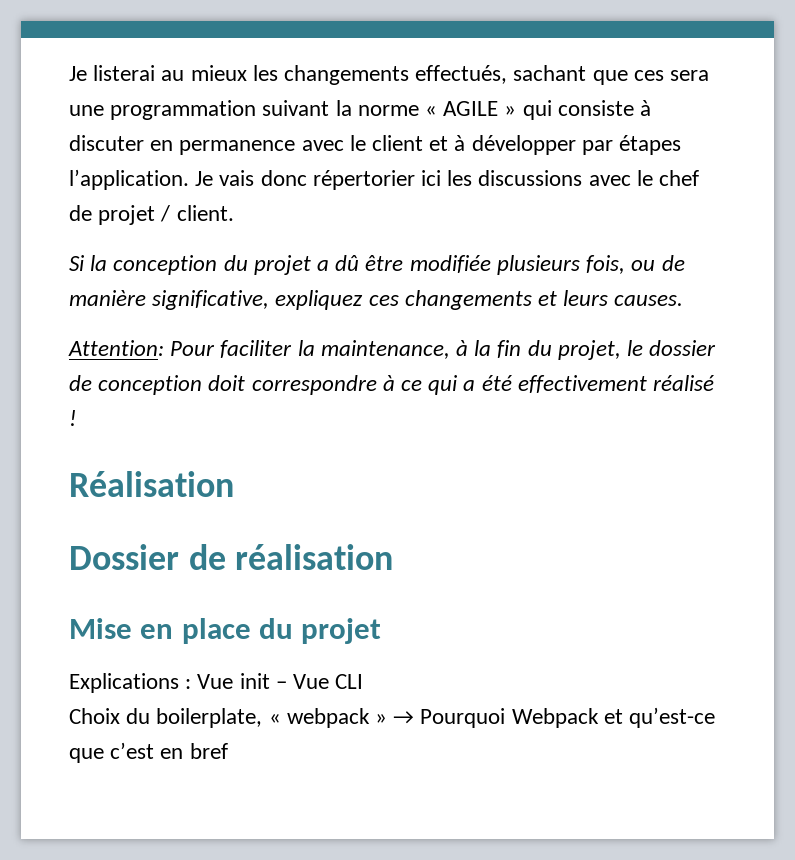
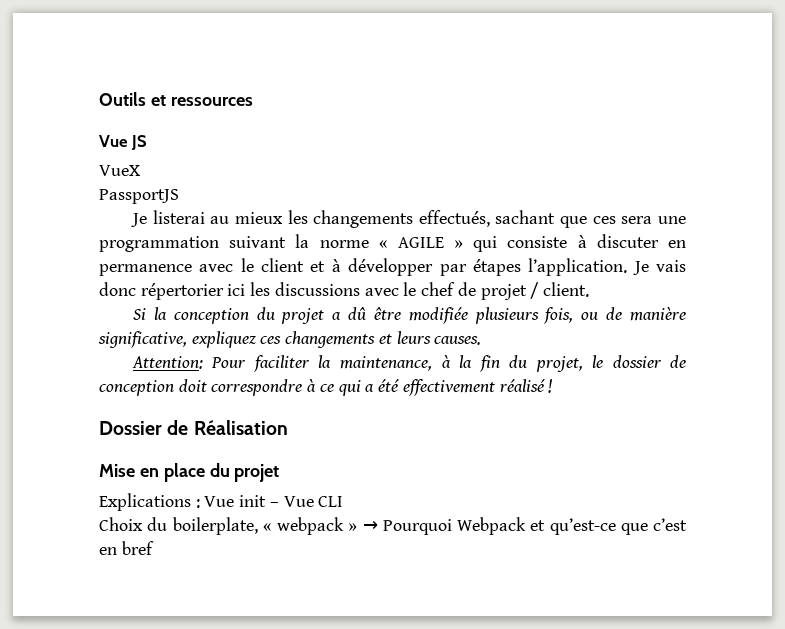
(69, 73) none -> [99,92,253,106] [99,135,148,150] [99,165,140,176] [99,189,179,204] Outils et ressources // Vue JS // VueX // PassportJS //
[69,471,234,497] // Réalisation -> (554, 386) none
[235,544,394,570] réalisation -> [193,420,288,435] Réalisation

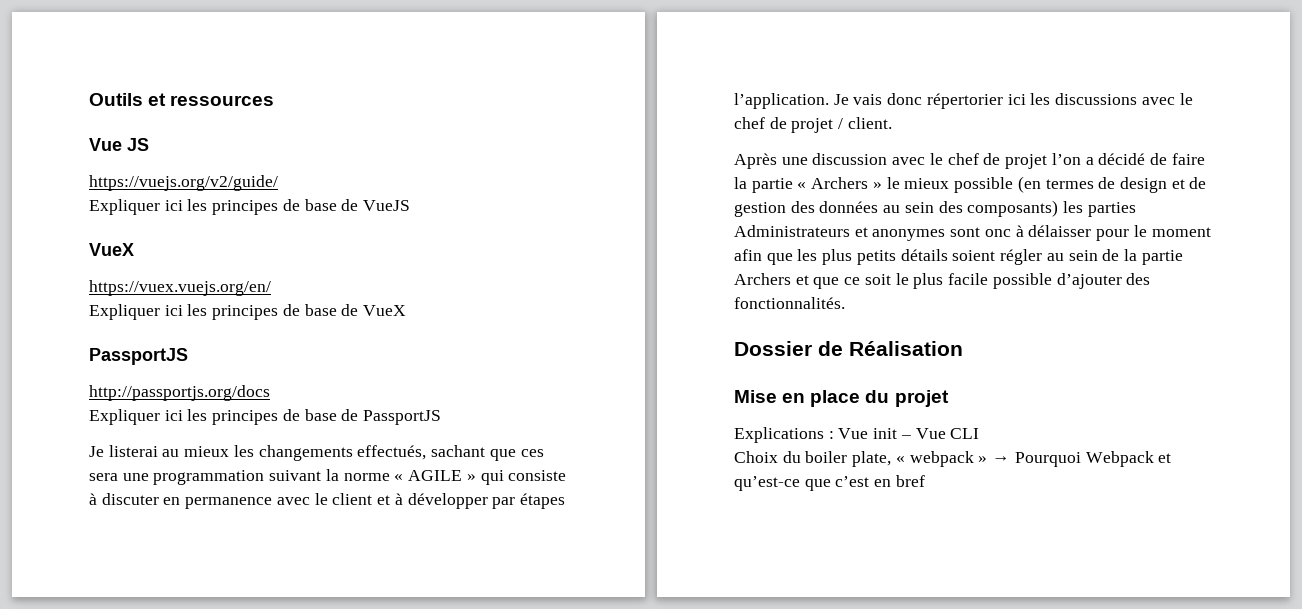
[99,165,140,176] VueX // -> [89,175,278,191] [89,199,411,215] [89,243,134,256] [89,280,271,296] [89,304,407,320] [89,348,188,365] [89,385,270,401] [89,409,359,425] https://vuejs.org/v2/guide/ // Expliquer ici les principes de base de VueJS // VueX // https://vuex.vuejs.org/en/ // Expliquer ici les principes de base de VueX // PassportJS // http://passportjs.org/docs // Expliquer ici les principes de base de
[132,307,686,324] [98,331,482,348] [131,355,687,372] [99,379,554,396] Si la conception du projet a dû être modifiée plusieurs fois, ou de manière significative, expliquez ces changements et leurs causes. // Attention: Pour faciliter la maintenance, à la fin du projet, le dossier de conception doit correspondre à ce qui a été effectivement réalisé ! -> [734,153,1205,169] [734,176,1207,193] [734,200,1136,217] [734,225,1211,241] [734,249,1183,265] [734,273,1151,289] [734,297,845,309] Après une discussion avec le chef de projet l’on a décidé de faire la partie « Archers » le mieux possible (en termes de design et de gestion des données au sein des composants) les parties Administrateurs et anonymes sont onc à délaisser pour le moment afin que les plus petits détails soient régler au sein de la partie Archers et que ce soit le plus facile possible d’ajouter des fonctionnalités.
[172,517,258,535] boilerplate, -> [805,451,892,467] boiler plate,

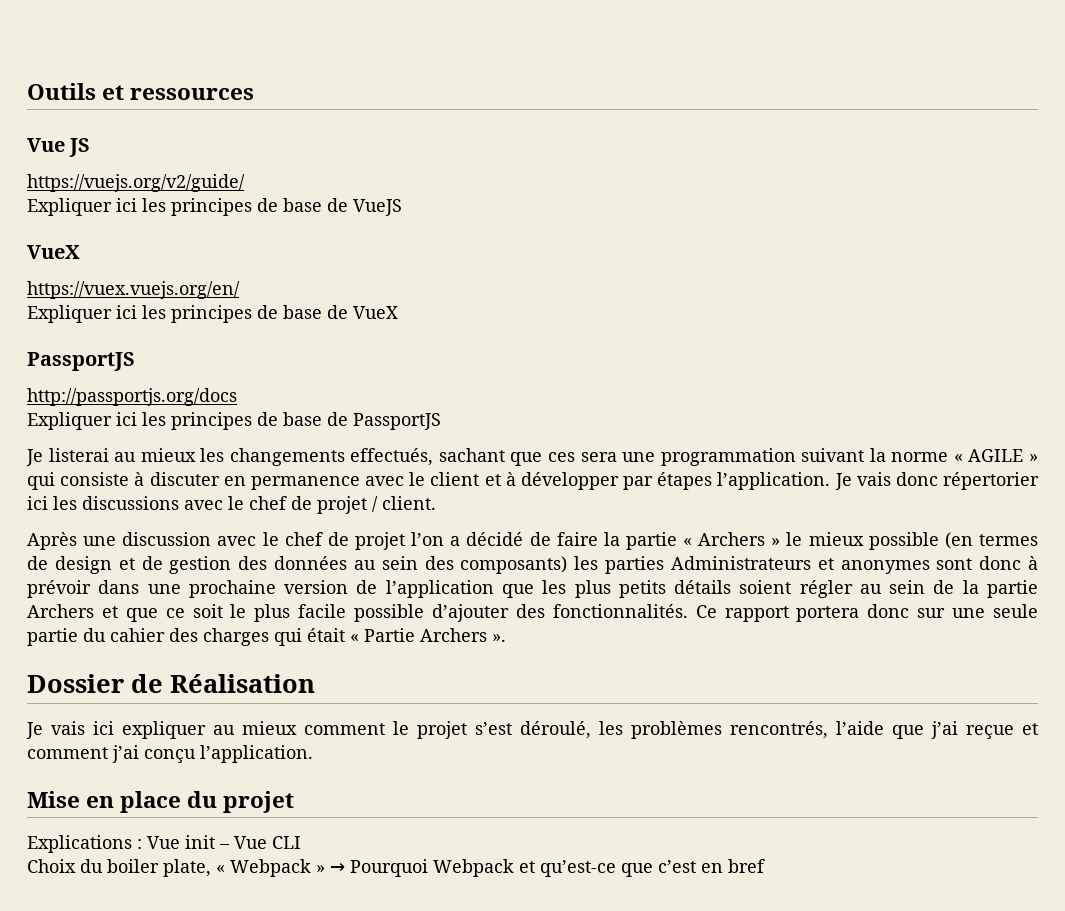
[984,225,1211,241] [734,249,762,261] onc à délaisser pour le moment afin -> [979,556,1039,570] [27,580,494,598] donc à prévoir dans une prochaine version de l’application
[734,341,963,356] // Dossier de Réalisation -> [695,604,1039,622] [27,628,506,646] [27,674,315,693] [26,721,1038,739] [27,745,313,763] Ce rapport portera donc sur une seule partie du cahier des charges qui était « Partie Archers ». // Dossier de Réalisation // Je vais ici expliquer au mieux comment le projet s’est déroulé, les problèmes rencontrés, l’aide que j’ai reçue et comment j’ai conçu l’application.
[909,451,974,467] webpack -> [230,859,311,877] Webpack

